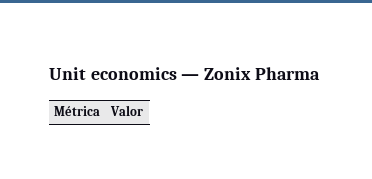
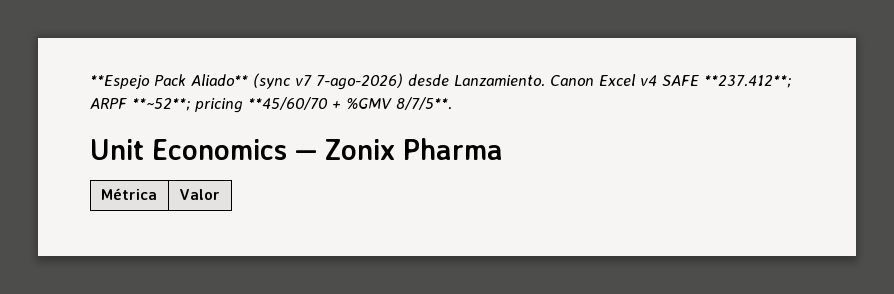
[49,67,177,80] Unit economics -> [90,73,791,90] [90,97,452,113] [90,139,287,160] **Espejo Pack Aliado** (sync v7 7-ago-2026) desde Lanzamiento. Canon Excel v4 SAFE **237.412**; ARPF **~52**; pricing **45/60/70 + %GMV 8/7/5**. // Unit Economics

